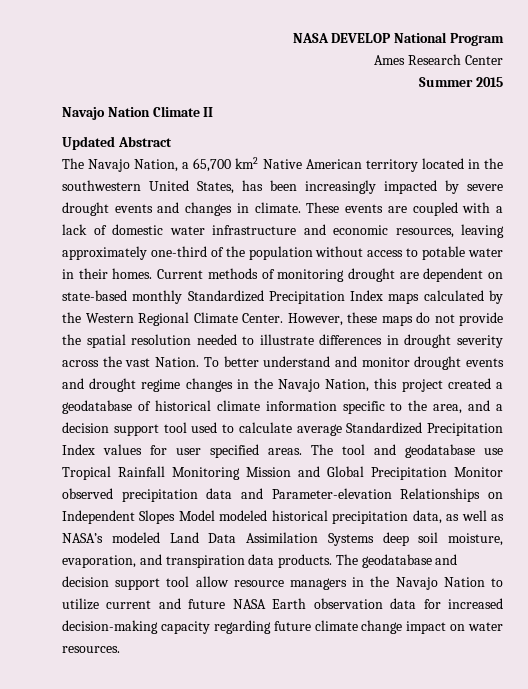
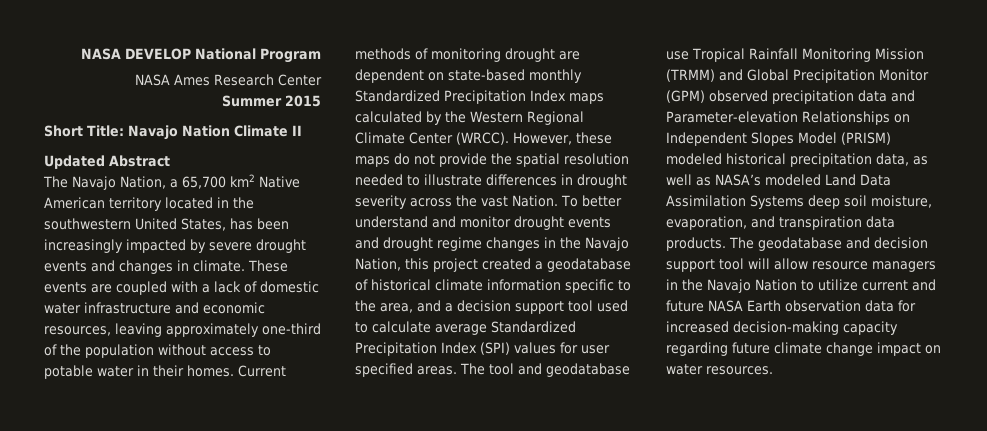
(504, 39) none -> [135,74,170,86] NASA
(503, 82) none -> [44,125,124,137] Short Title:
[242,313,283,323] Center. -> [409,132,509,145] Center (WRCC).
(95, 449) none -> [480,342,510,355] (SPI)
(291, 472) none -> [666,69,715,82] (TRMM)
(503, 472) none -> [666,90,705,103] (GPM)
(215, 515) none -> [841,132,891,145] (PRISM)
(190, 581) none -> [748,258,770,269] will

